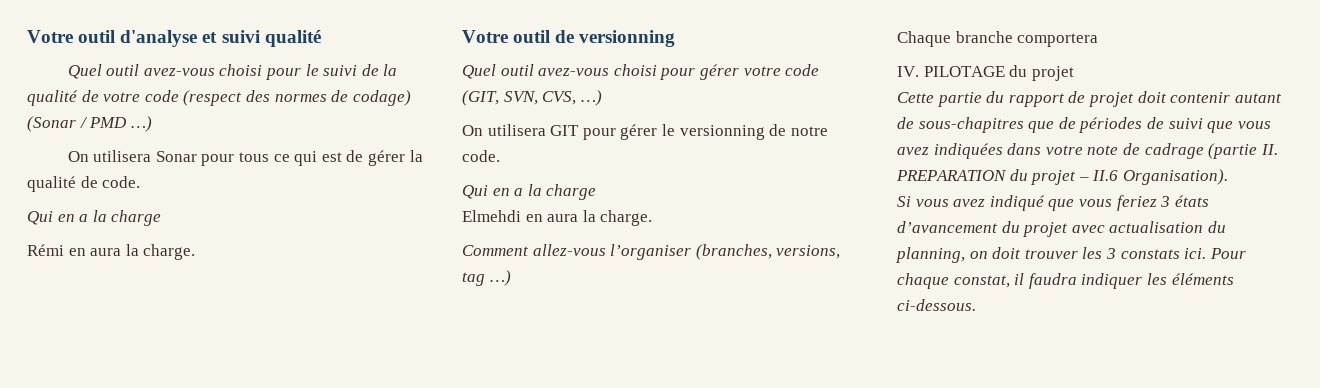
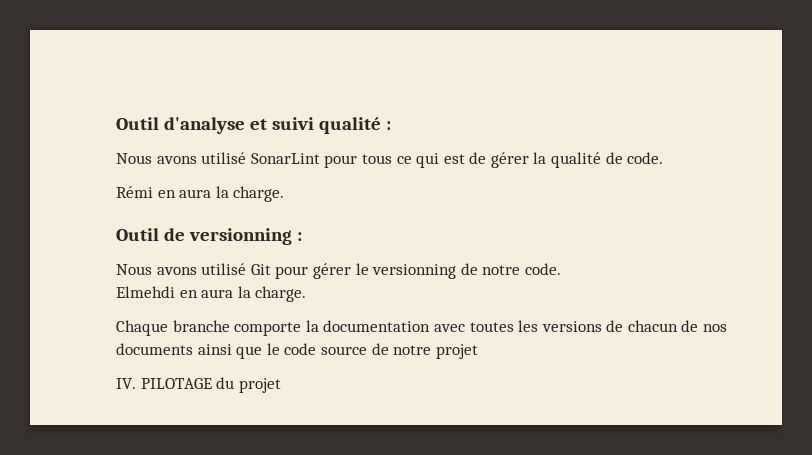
[27,30,116,43] Votre outil -> [116,117,159,130] Outil
[67,64,398,80] [27,90,411,106] [27,116,152,132] [67,150,197,162] // Quel outil avez-vous choisi pour le suivi de la qualité de votre code (respect des normes de codage) (Sonar / PMD …) // On utilisera Sonar -> [385,121,391,130] [116,152,320,164] : // Nous avons utilisé SonarLint
[27,210,162,226] // Qui en a la charge -> (664, 158) none
[462,30,551,43] Votre outil -> [116,228,159,241] Outil
[462,64,820,80] [462,90,602,106] [462,124,580,136] // Quel outil avez-vous choisi pour gérer votre code (GIT, SVN, CVS, …) // On utilisera GIT -> [296,232,302,241] [116,263,271,275] : // Nous avons utilisé Git
[462,184,597,200] // Qui en a la charge -> (561, 269) none
[462,244,841,260] [462,270,511,286] [897,31,1099,47] [897,65,1074,81] [897,91,1282,107] [897,117,1271,133] [897,143,1278,159] [896,169,1228,185] [897,195,1209,211] [897,221,1226,237] [896,247,1246,263] [897,273,1234,289] [897,299,976,311] Comment allez-vous l’organiser (branches, versions, tag …) // Chaque branche comportera // IV. PILOTAGE du projet // Cette partie du rapport de projet doit contenir autant de sous-chapitres que de périodes de suivi que vous avez indiquées dans votre note de cadrage (partie II. PREPARATION du projet – II.6 Organisation). // Si vous avez indiqué que vous feriez 3 états d’avancement du projet avec actualisation du planning, on doit trouver les 3 constats ici. Pour chaque constat, il faudra indiquer les éléments ci-dessous. -> [116,320,728,336] [116,343,478,359] [116,377,281,393] Chaque branche comporte la documentation avec toutes les versions de chacun de nos documents ainsi que le code source de notre projet // IV. PILOTAGE du projet

